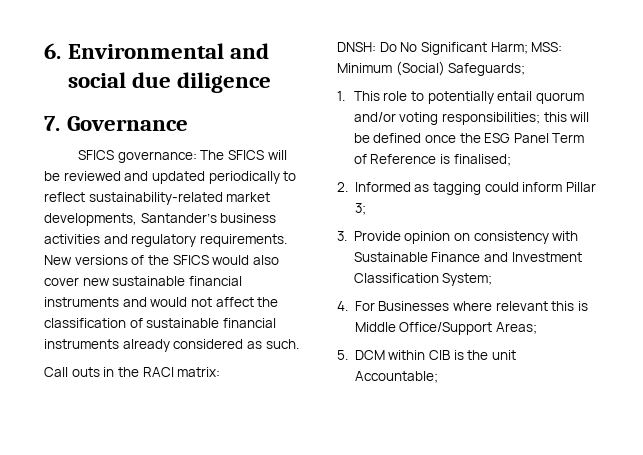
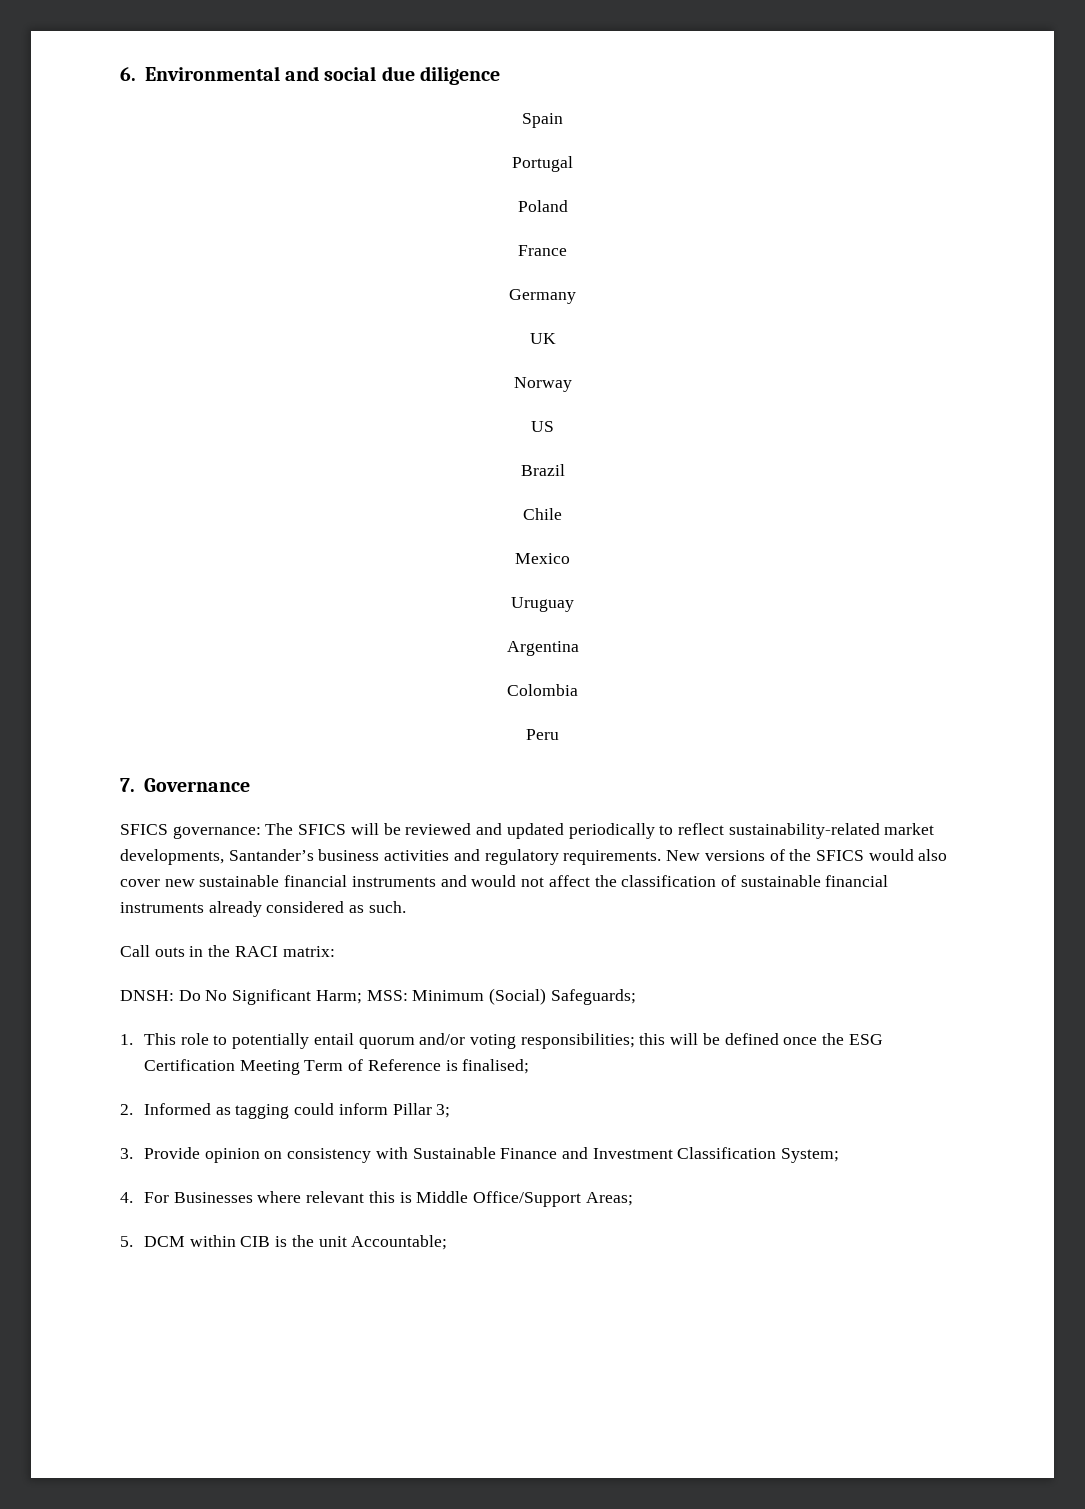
(271, 82) none -> [522,113,563,128] [512,156,573,172] [517,200,568,212] [518,245,567,256] [509,289,576,304] [529,333,556,344] [513,377,572,392] [531,421,554,432] [520,464,565,476] [523,508,562,520] [515,553,570,564] [511,597,574,612] [506,641,579,656] [507,684,578,696] [526,729,559,740] // Spain // Portugal // Poland // France // Germany // UK // Norway // US // Brazil // Chile // Mexico // Uruguay // Argentina // Colombia // Peru
[513,133,549,143] Panel -> [143,1059,300,1075] Certification Meeting

